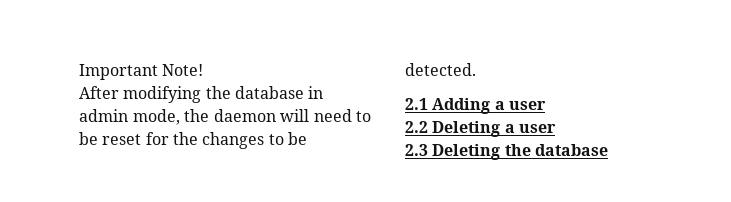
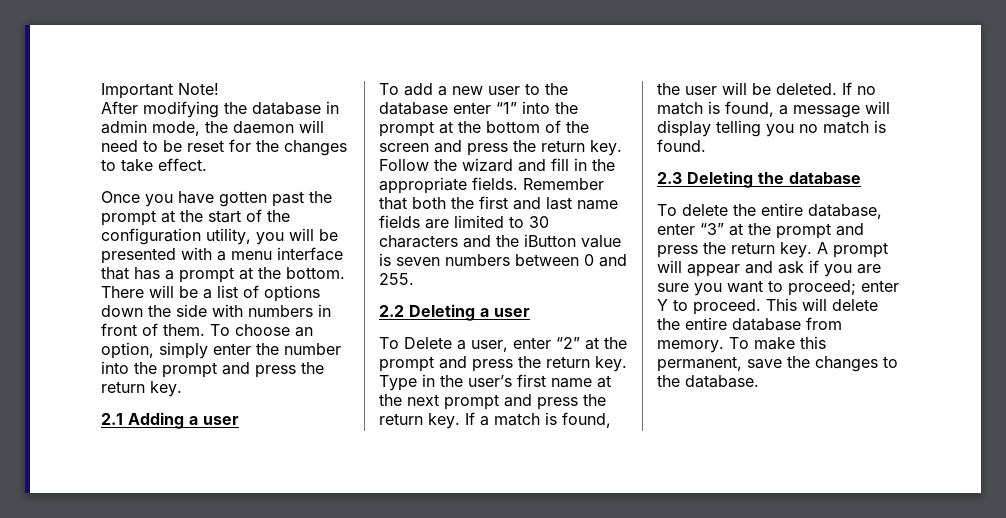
[287,132,307,145] [405,63,476,76] [405,98,546,114] [405,121,556,137] [405,144,608,160] be detected. // 2.1 Adding a user // 2.2 Deleting a user // 2.3 Deleting the database -> [121,158,207,172] [101,191,332,207] [101,209,290,226] [101,228,338,245] [101,247,343,264] [101,267,345,283] [101,285,320,302] [101,304,331,317] [101,323,313,337] [101,342,341,359] [101,361,324,378] [101,381,182,397] [101,412,239,429] [379,83,568,96] [379,101,578,115] [379,120,589,137] [379,140,622,156] [379,158,615,172] [379,177,604,194] [379,196,618,210] [379,215,549,229] [379,234,621,248] [379,253,627,267] [379,273,414,285] [379,304,530,321] [379,337,627,352] [379,356,627,372] [379,374,611,391] [379,394,606,410] [379,412,611,429] [657,82,876,95] [657,101,890,118] [657,120,886,137] [657,139,706,152] [657,171,861,188] [657,203,882,219] [657,223,864,239] [657,242,888,258] [657,260,881,277] [657,280,899,296] [657,298,878,315] [657,317,842,331] [657,336,826,353] [657,356,898,372] [657,375,759,388] take effect. // Once you have gotten past the prompt at the start of the configuration utility, you will be presented with a menu interface that has a prompt at the bottom. There will be a list of options down the side with numbers in front of them. To choose an option, simply enter the number into the prompt and press the return key. // 2.1 Adding a user // To add a new user to the database enter “1” into the prompt at the bottom of the screen and press the return key. Follow the wizard and fill in the appropriate fields. Remember that both the first and last name fields are limited to 30 characters and the iButton value is seven numbers between 0 and 255. // 2.2 Deleting a user // To Delete a user, enter “2” at the prompt and press the return key. Type in the user’s first name at the next prompt and press the return key. If a match is found, the user will be deleted. If no match is found, a message will display telling you no match is found. // 2.3 Deleting the database // To delete the entire database, enter “3” at the prompt and press the return key. A prompt will appear and ask if you are sure you want to proceed; enter Y to proceed. This will delete the entire database from memory. To make this permanent, save the changes to the database.

